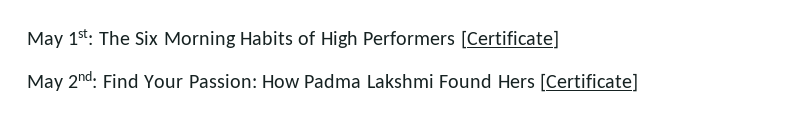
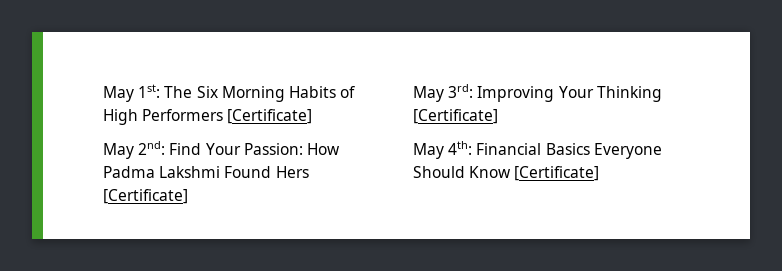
(638, 82) none -> [413,84,662,102] [413,109,498,124] [413,141,662,159] [413,166,600,181] // May 3rd: Improving Your Thinking [Certificate] // May 4th: Financial Basics Everyone Should Know [Certificate]

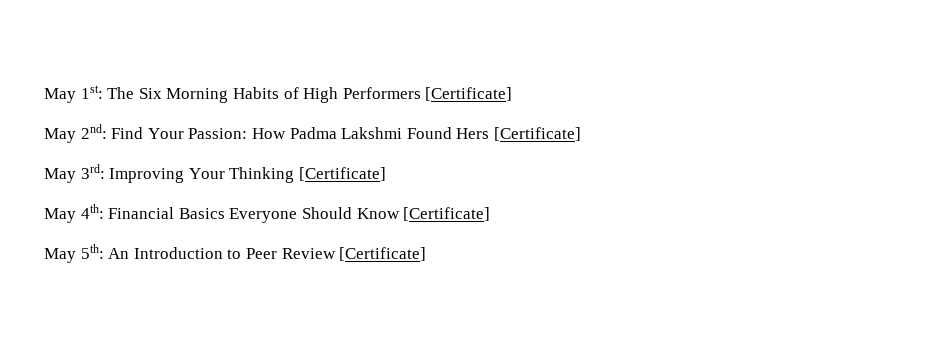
(600, 173) none -> [44,244,427,263] // May 5th: An Introduction to Peer Review [Certificate]

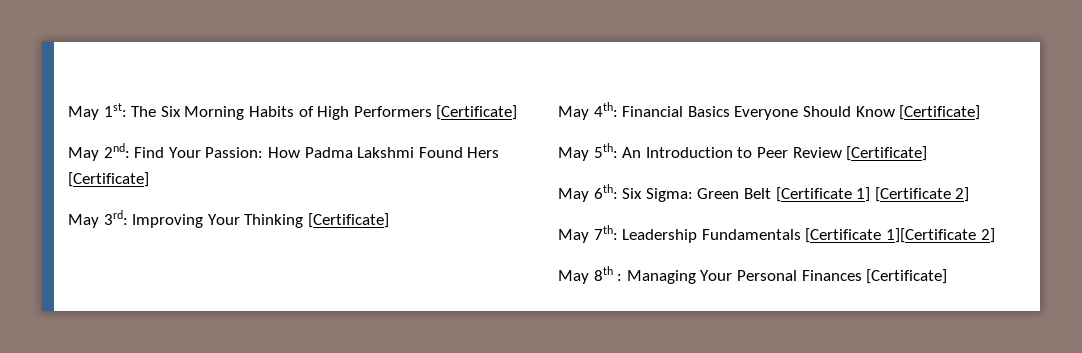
(427, 254) none -> [558,184,970,202] [558,225,995,243] [558,266,948,284] // May 6th: Six Sigma: Green Belt [Certificate 1] [Certificate 2] // May 7th: Leadership Fundamentals [Certificate 1][Certificate 2] // May 8th : Managing Your Personal Finances [Certificate]

